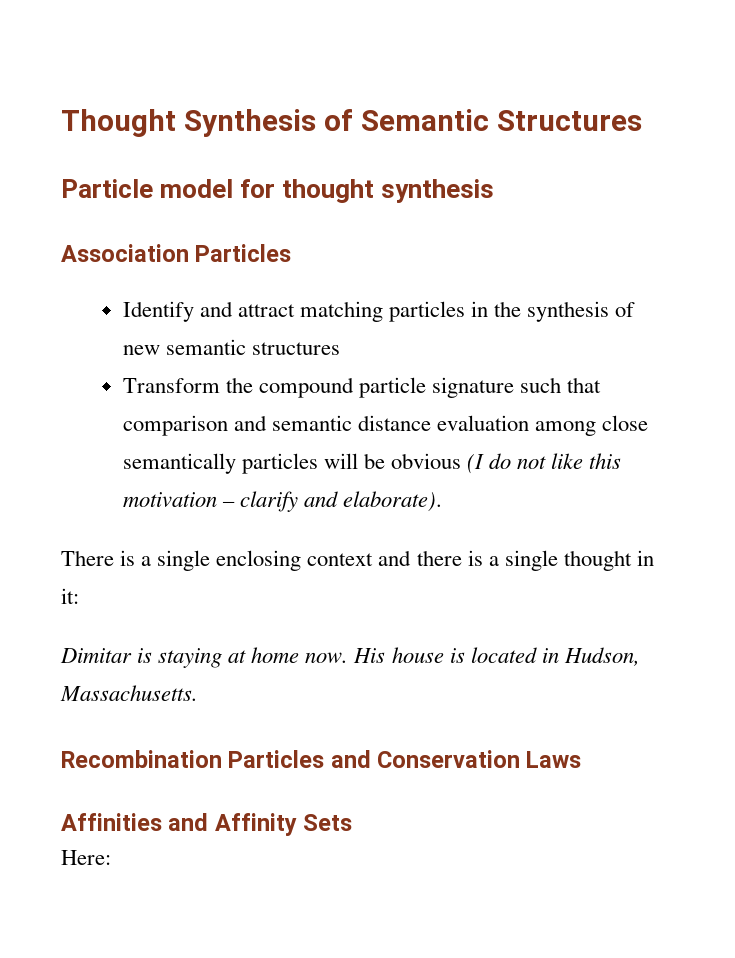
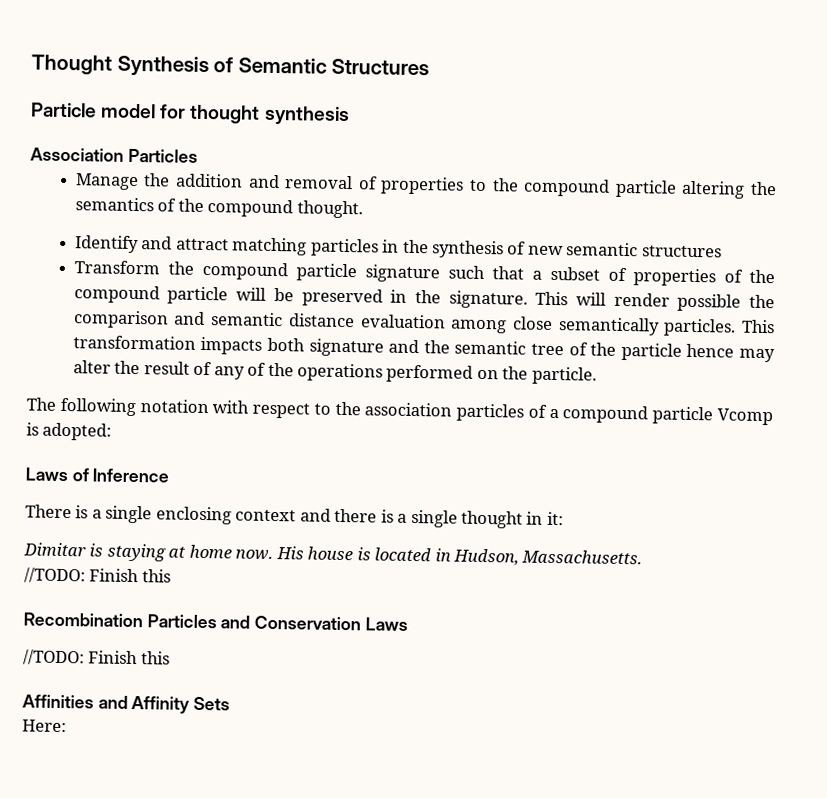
(292, 253) none -> [74,173,777,199] [74,197,363,219] // Manage the addition and removal of properties to the compound particle altering the semantics of the compound thought.
(602, 385) none -> [531,266,775,287] [73,285,776,312] a subset of properties of the compound particle will be preserved in the signature. This will render possible the
[241,453,622,474] [122,491,443,512] particles will be obvious (I do not like this motivation – clarify and elaborate). -> [663,318,775,337] [72,335,775,363] [72,360,597,385] [26,397,773,426] [26,422,113,441] [25,467,170,483] particles. This transformation impacts both signature and the semantic tree of the particle hence may alter the result of any of the operations performed on the particle. // The following notation with respect to the association particles of a compound particle Vcomp is adopted: // Laws of Inference
(198, 693) none -> [24,567,171,584] // //TODO: Finish this
(582, 759) none -> [23,649,170,666] // //TODO: Finish this

